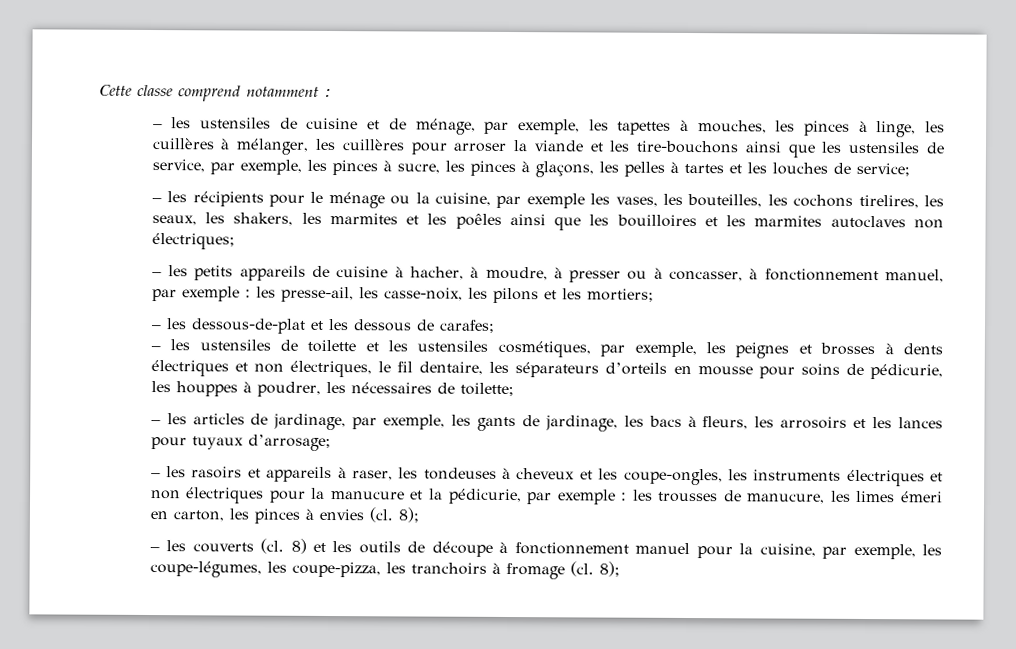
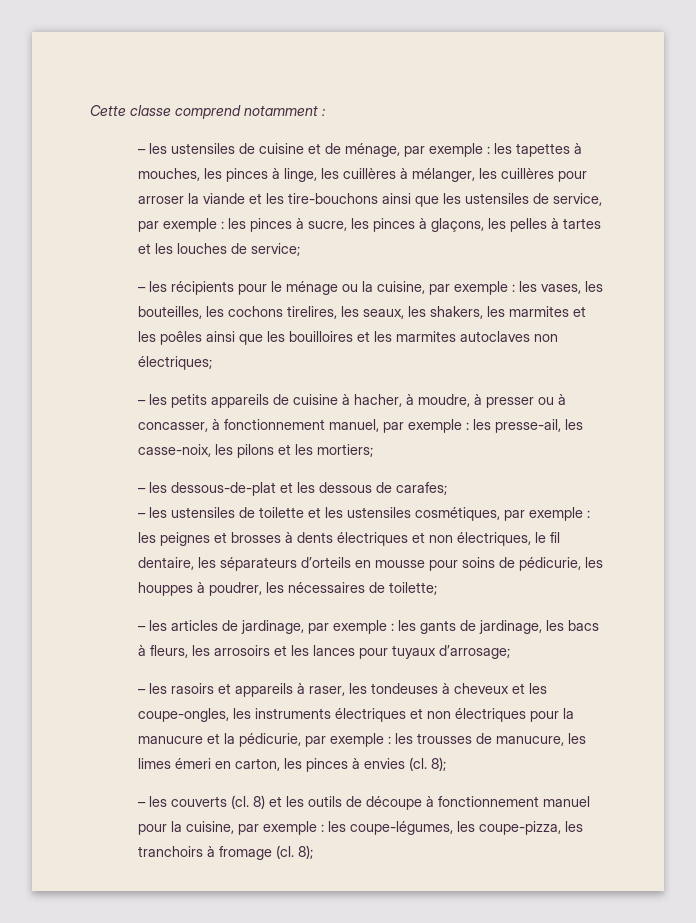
[517,119,580,135] exemple, -> [428,143,490,157] exemple :
[239,159,302,175] exemple, -> [162,218,224,232] exemple :
(585, 201) none -> [511,284,515,292] :
[634,341,697,358] exemple, -> [528,507,590,521] exemple :
[383,414,446,430] exemple, -> [332,620,394,634] exemple :
[853,543,916,560] exemple, -> [262,821,324,835] exemple :

